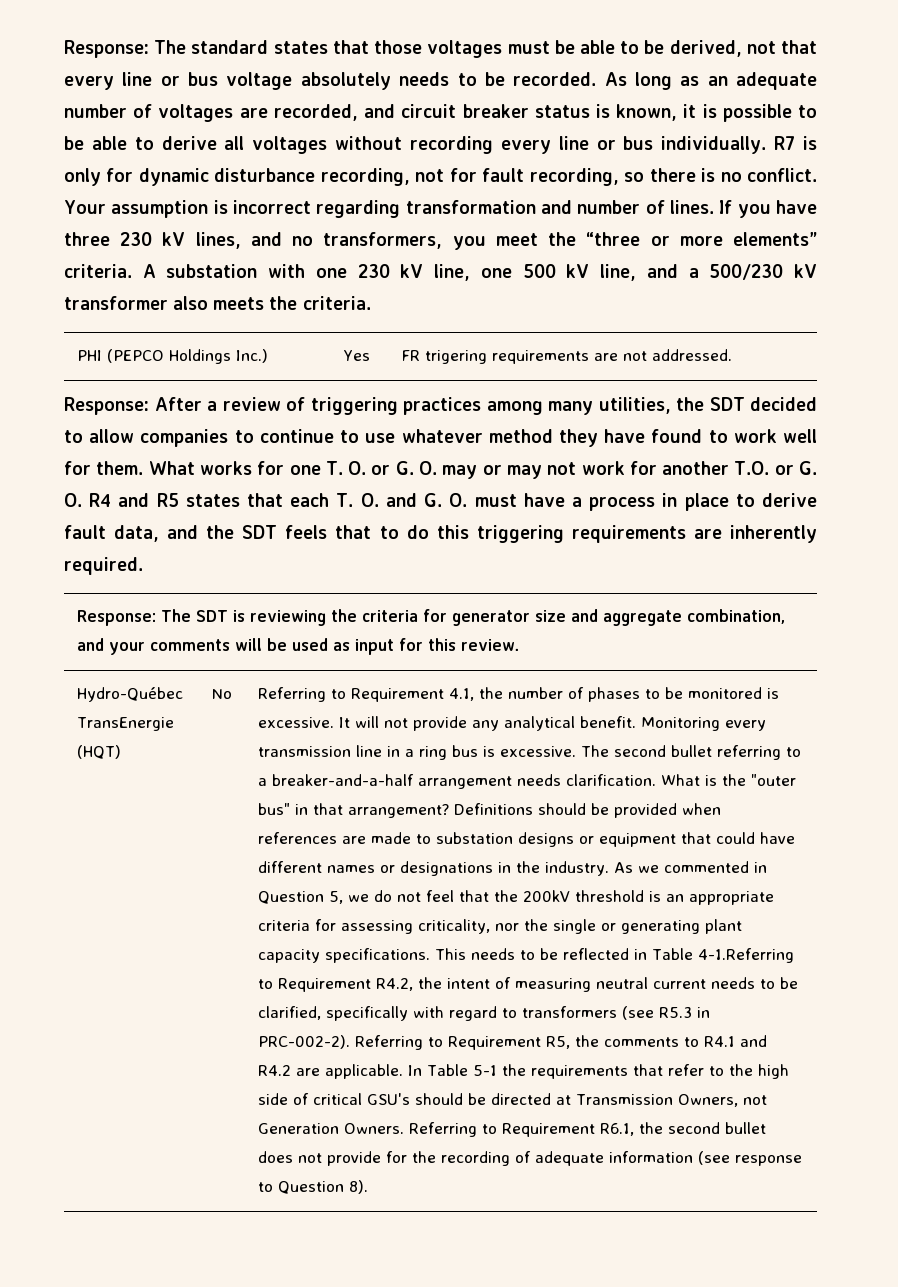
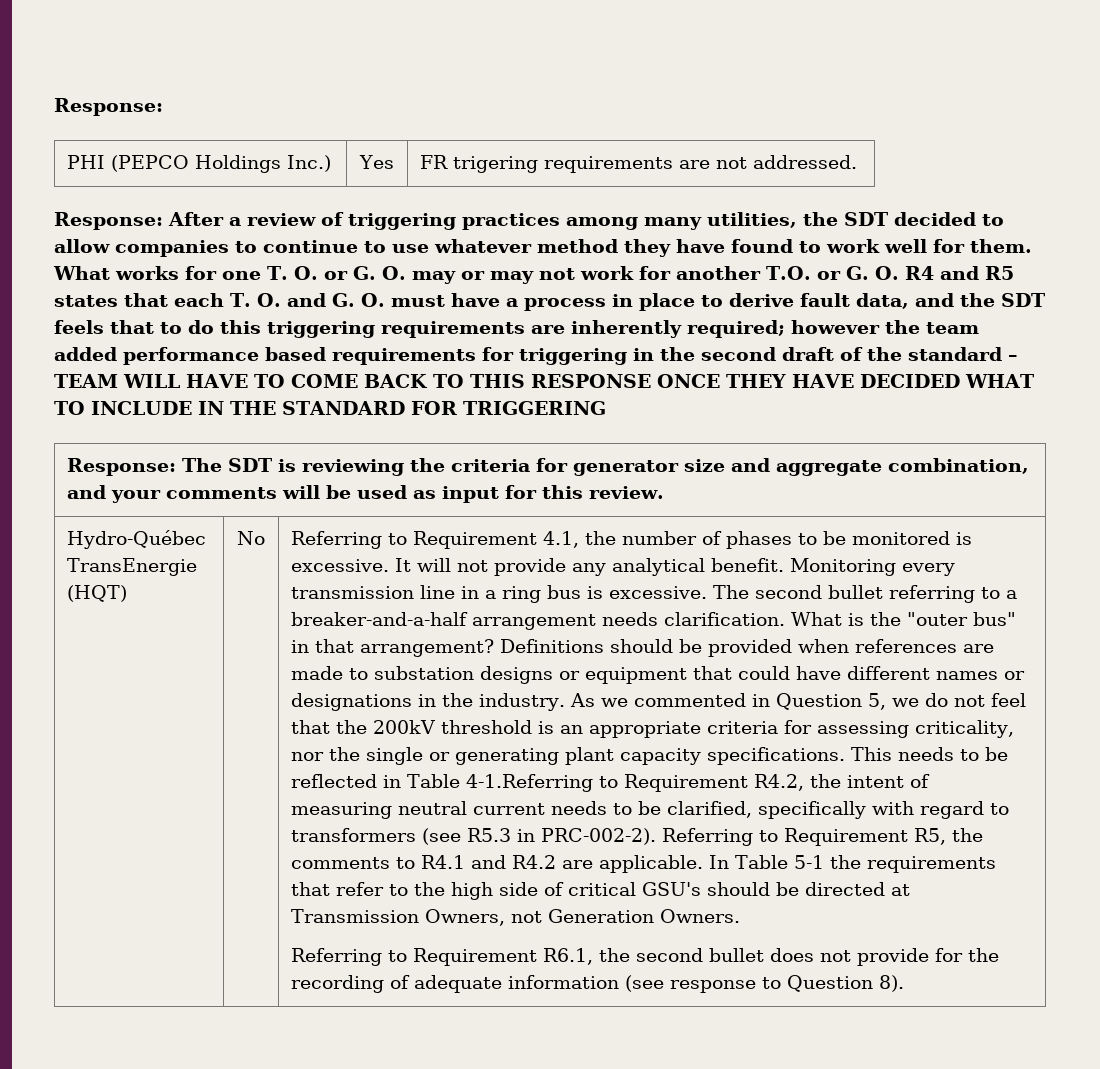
[64,40,817,58] [64,72,818,90] [64,104,817,122] [64,136,818,154] [64,168,817,186] [64,200,817,218] [64,232,818,250] [64,264,818,281] [64,296,371,310] Response: The standard states that those voltages must be able to be derived, not that every line or bus voltage absolutely needs to be recorded. As long as an adequate number of voltages are recorded, and circuit breaker status is known, it is possible to be able to derive all voltages without recording every line or bus individually. R7 is only for dynamic disturbance recording, not for fault recording, so there is no conflict. Your assumption is incorrect regarding transformation and number of lines. If you have three 230 kV lines, and no transformers, you meet the “three or more elements” criteria. A substation with one 230 kV line, one 500 kV line, and a 500/230 kV transformer also meets the criteria. -> [54,98,163,116] Response:
[64,557,143,575] required. -> [687,320,979,338] [54,347,1018,365] [54,374,1034,388] [54,401,606,415] required; however the team added performance based requirements for triggering in the second draft of the standard – TEAM WILL HAVE TO COME BACK TO THIS RESPONSE ONCE THEY HAVE DECIDED WHAT TO INCLUDE IN THE STANDARD FOR TRIGGERING
(405, 1128) none -> (740, 916) //

